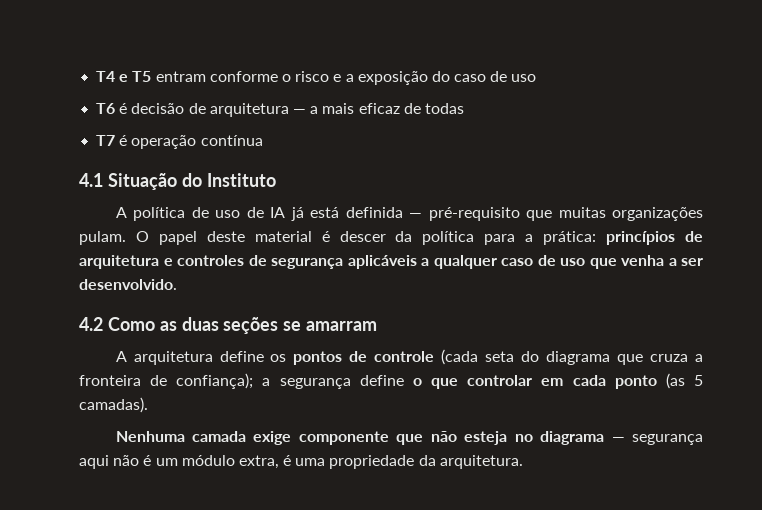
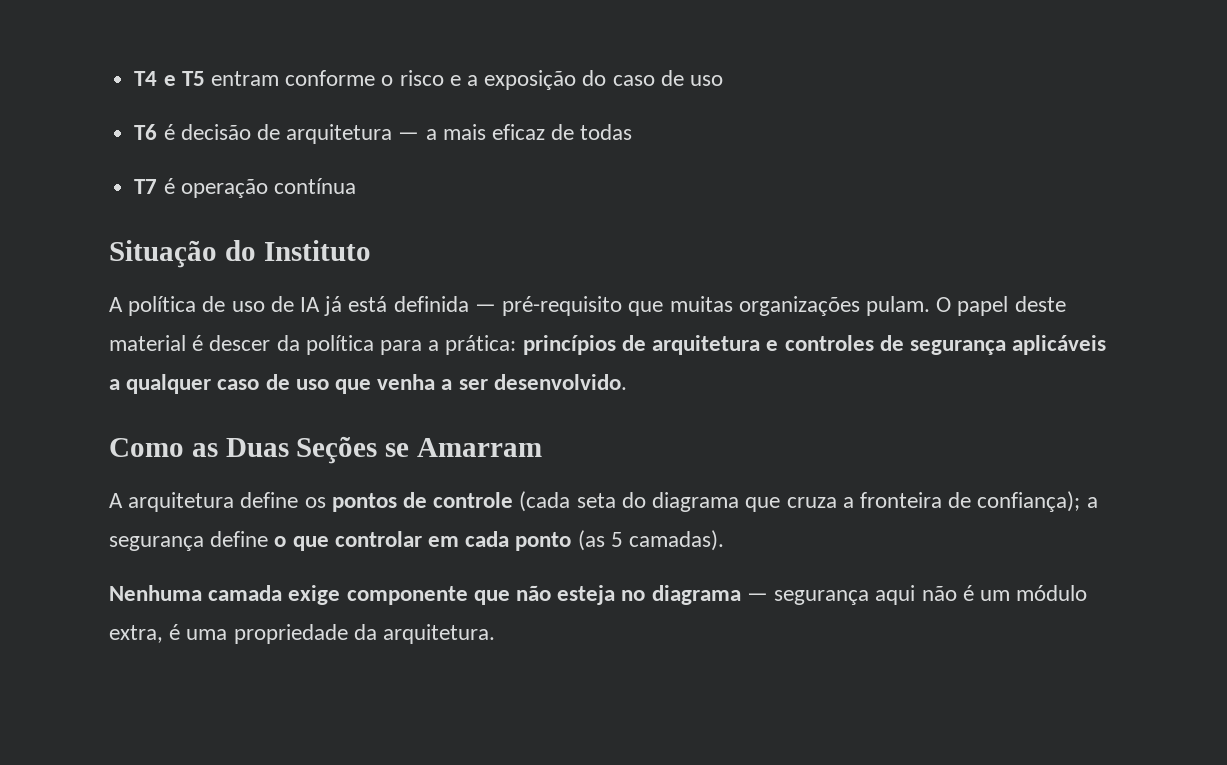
[79,173,103,187] 4.1 -> (356, 186) none
[79,317,103,331] 4.2 -> (627, 382) none
[181,317,378,334] duas seções se amarram -> [225,436,543,464] Duas Seções se Amarram

